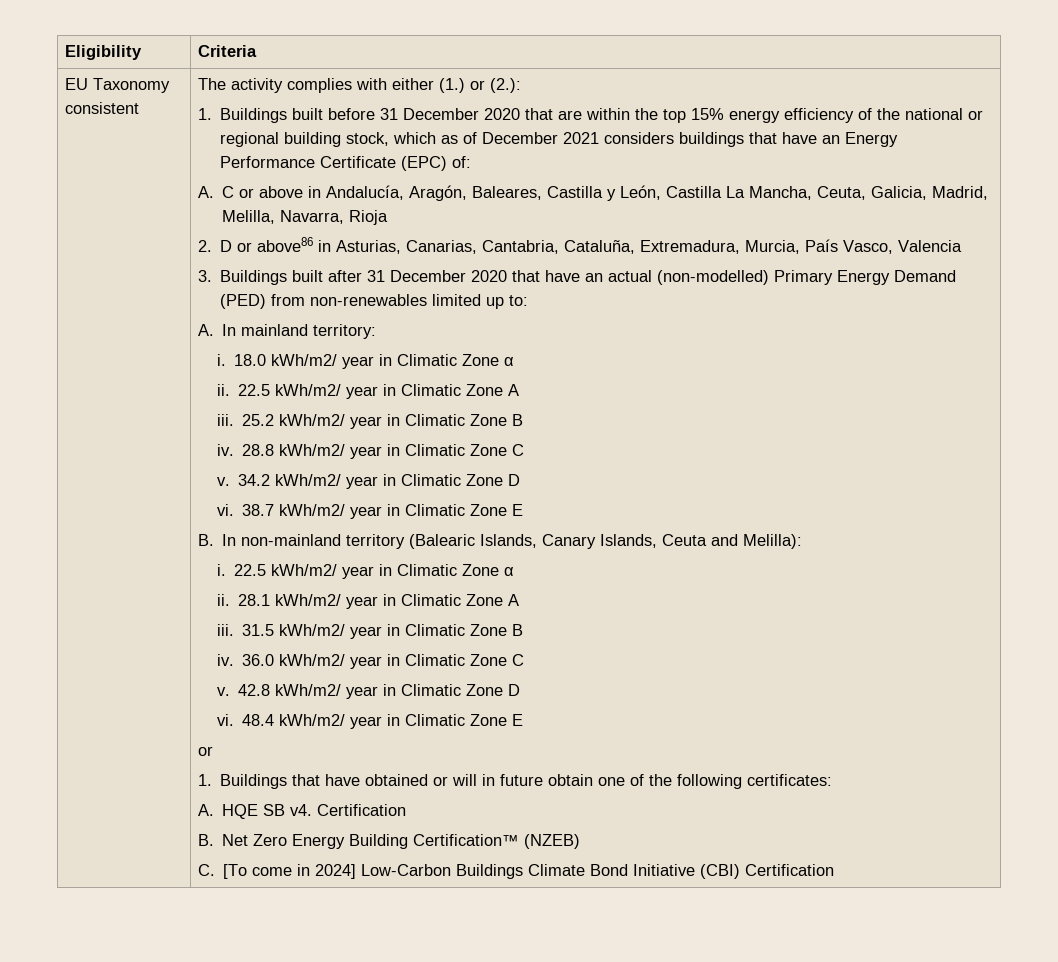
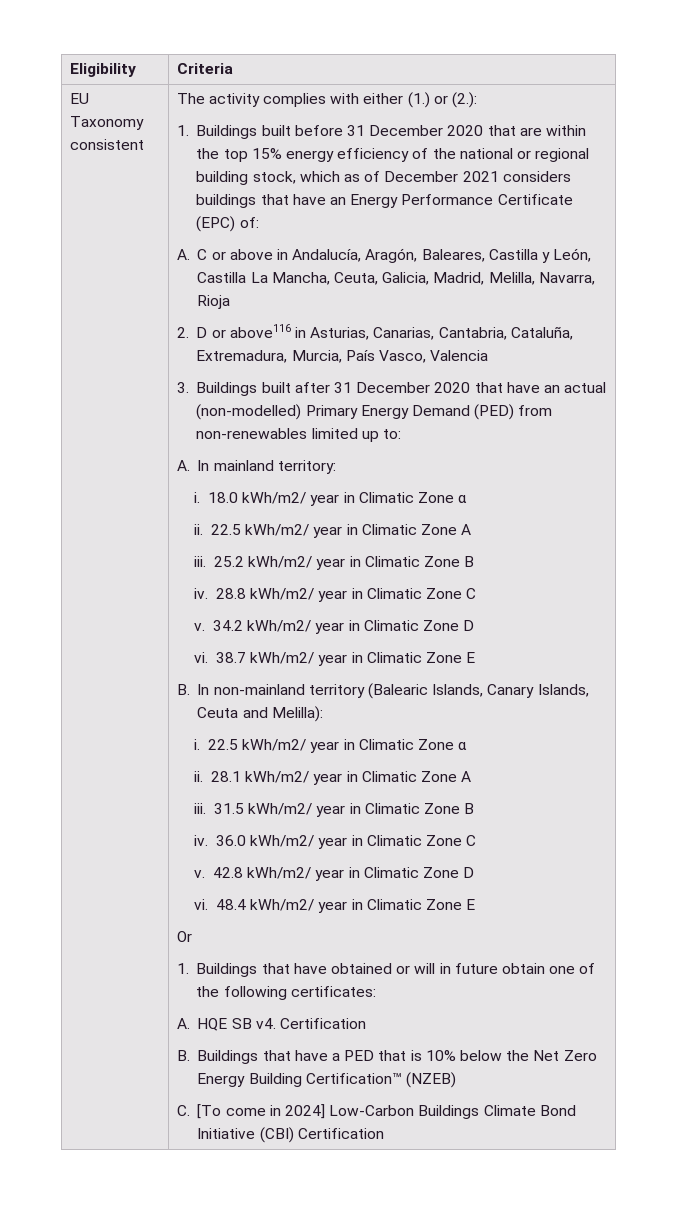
[257,237,314,252] above86 -> [229,324,291,338] above116
[197,746,213,756] or -> [176,931,192,942] Or
(214, 840) none -> [197,1050,530,1064] Buildings that have a PED that is 10% below the

